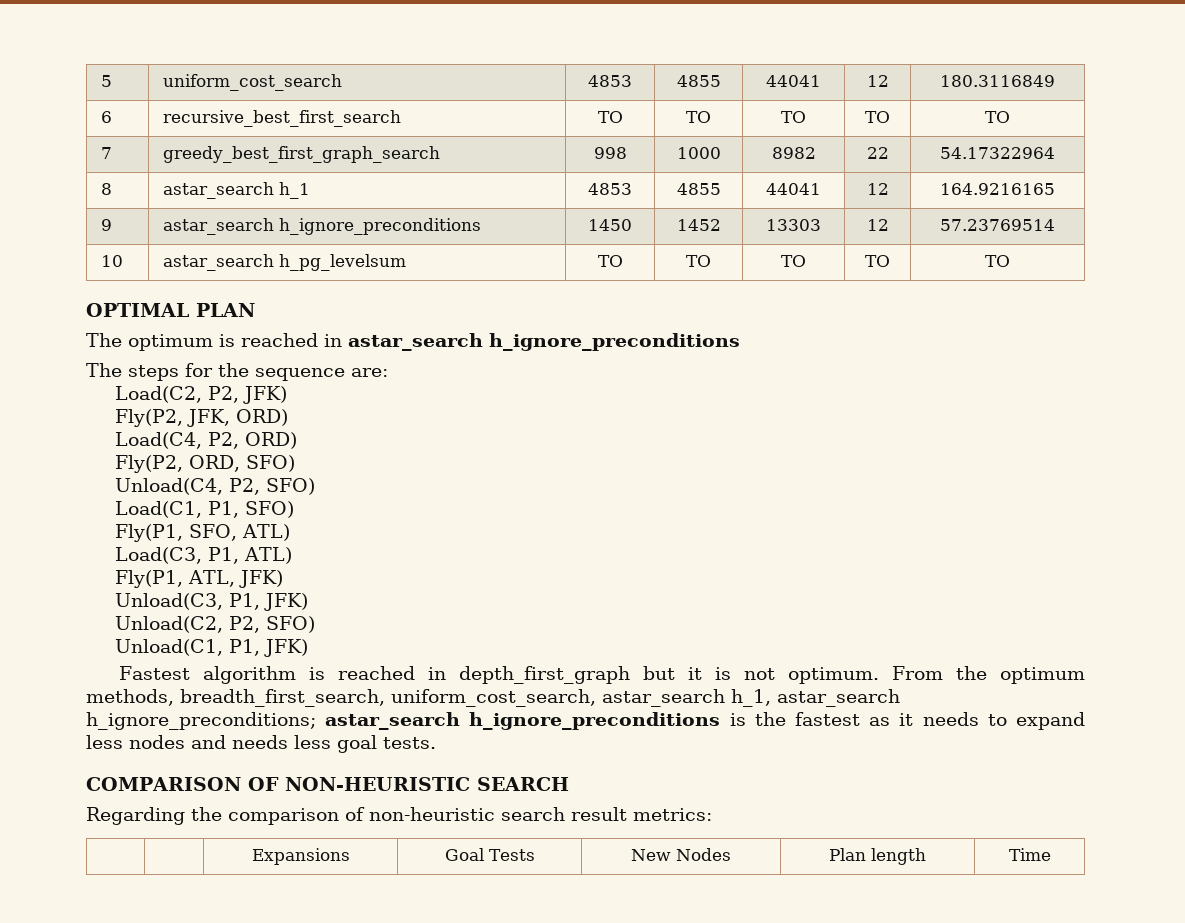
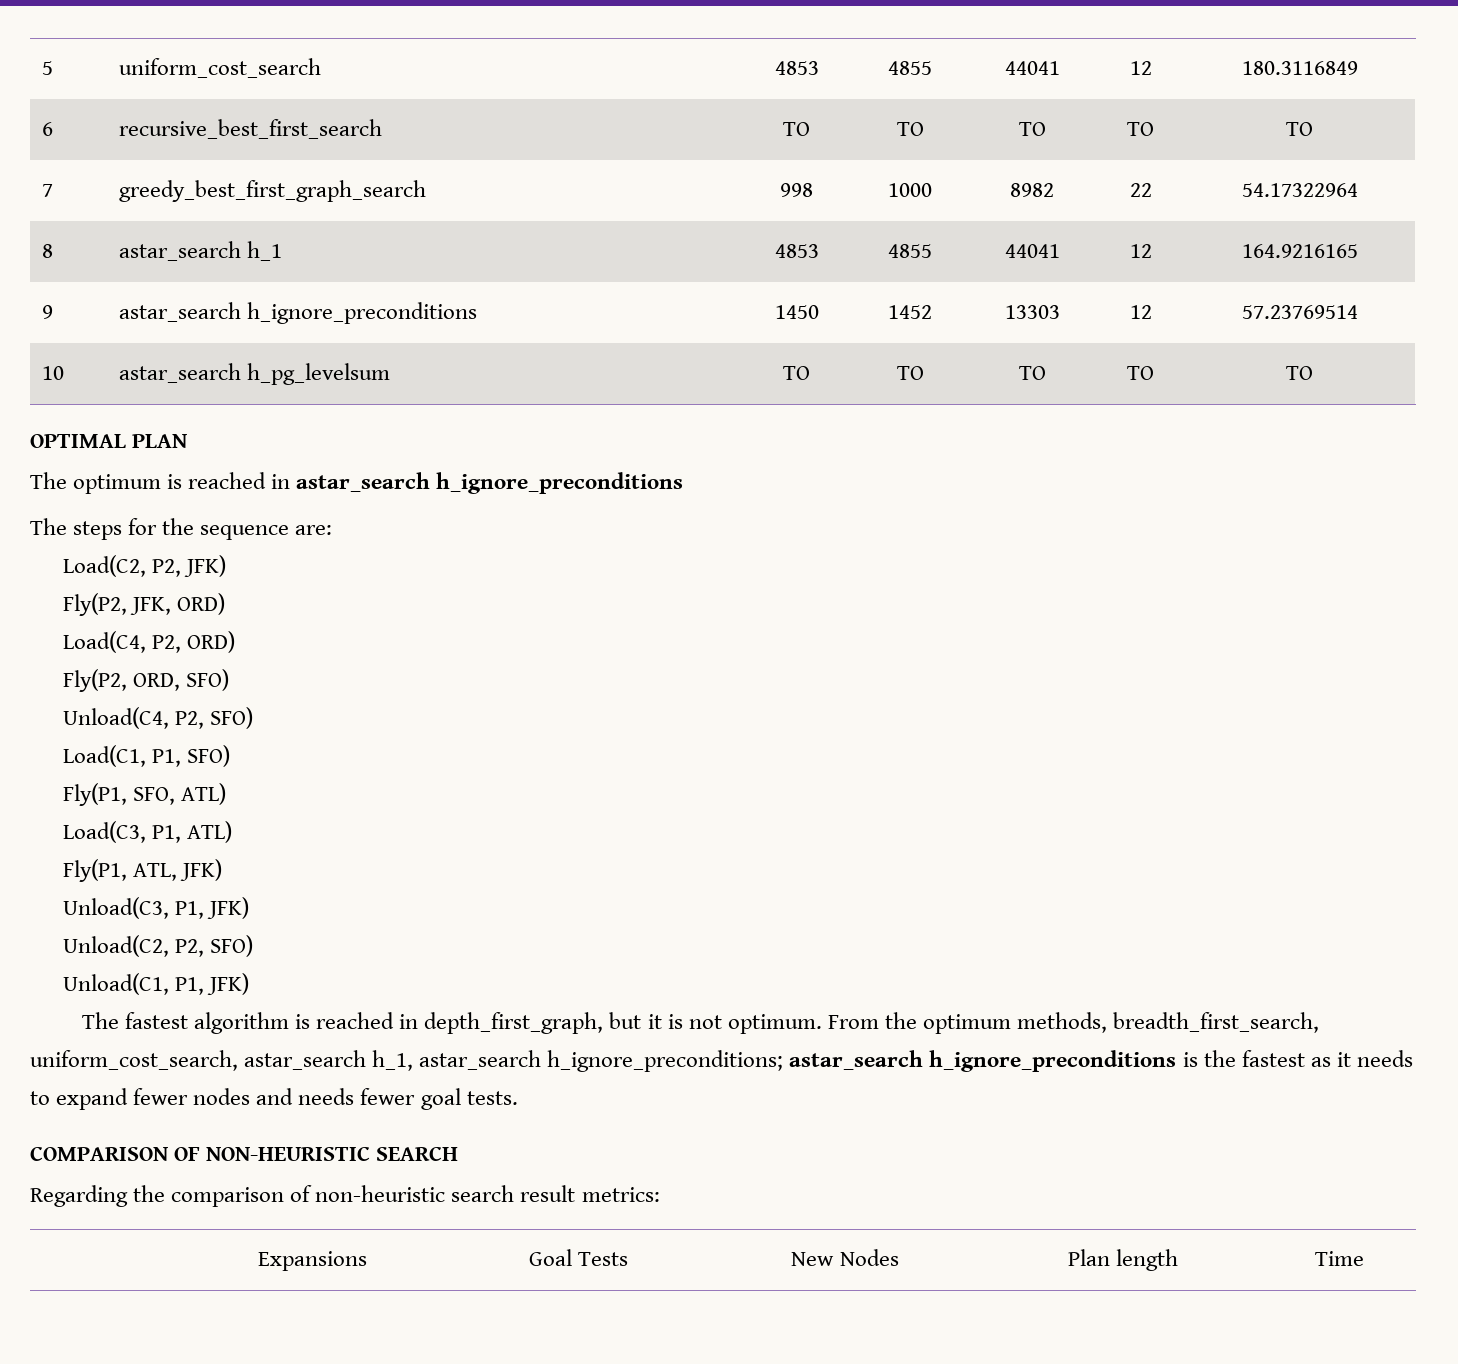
[118,666,190,680] Fastest -> [81,1012,189,1029] The fastest
[458,666,630,684] depth_first_graph -> [424,1012,604,1034] depth_first_graph,
[86,735,123,749] less -> [133,1088,189,1105] fewer
[294,735,331,749] less -> [360,1088,416,1105] fewer

